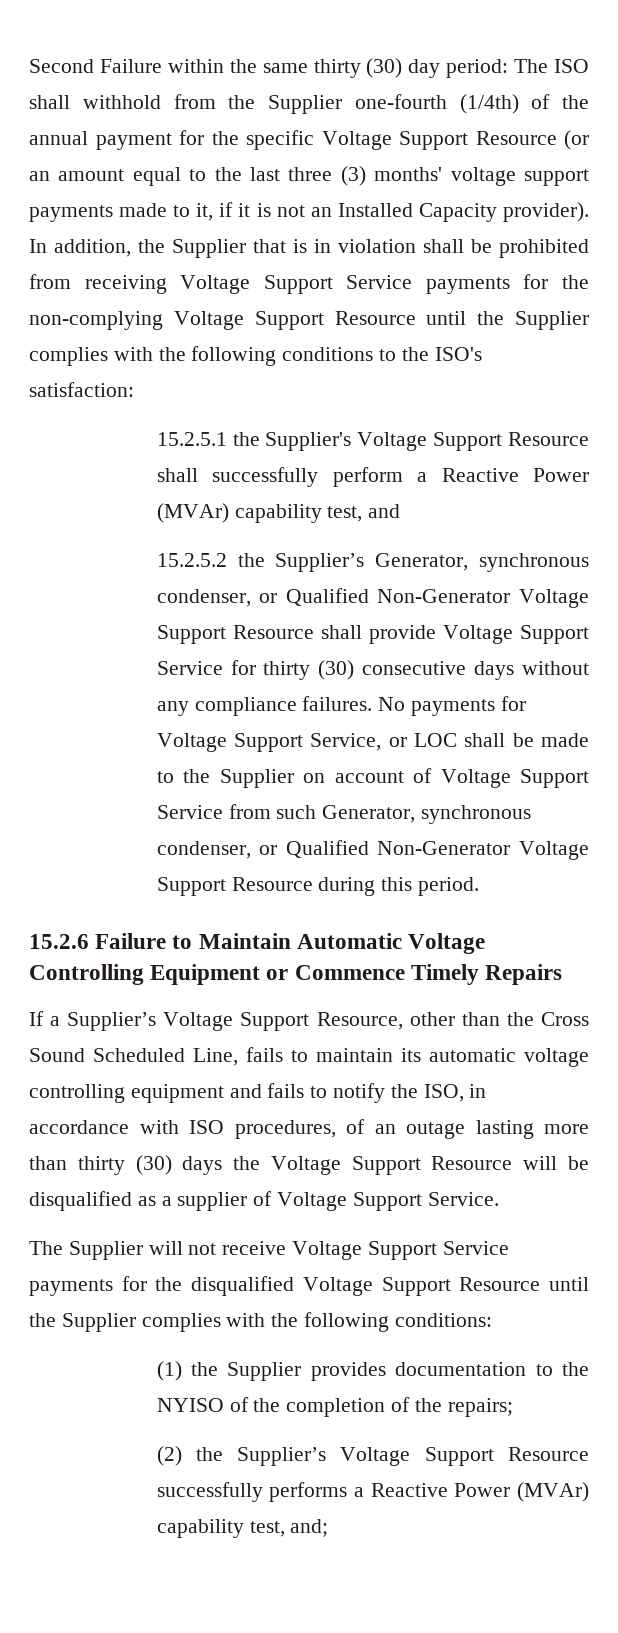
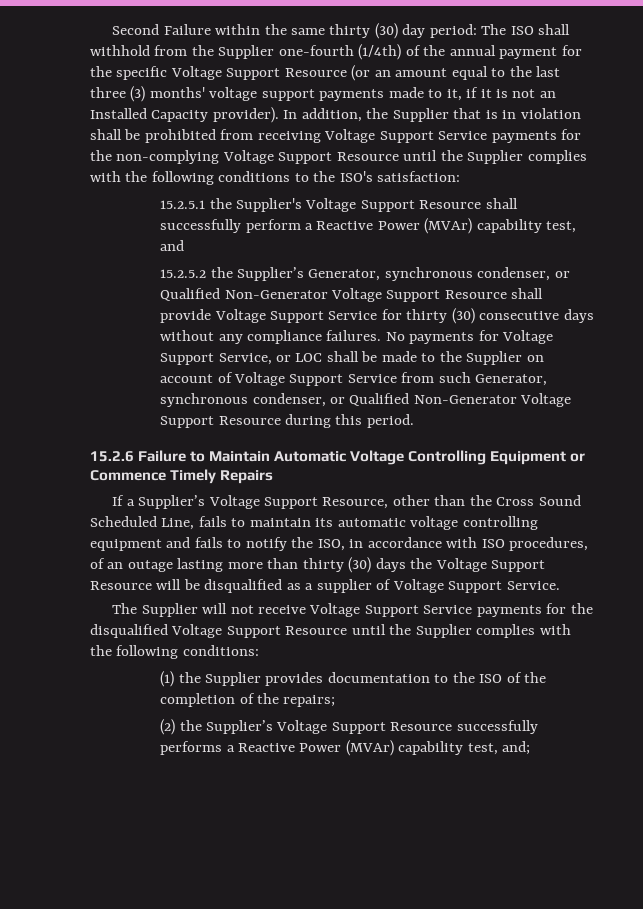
[156,1398,224,1412] NYISO -> [479,674,503,683] ISO

